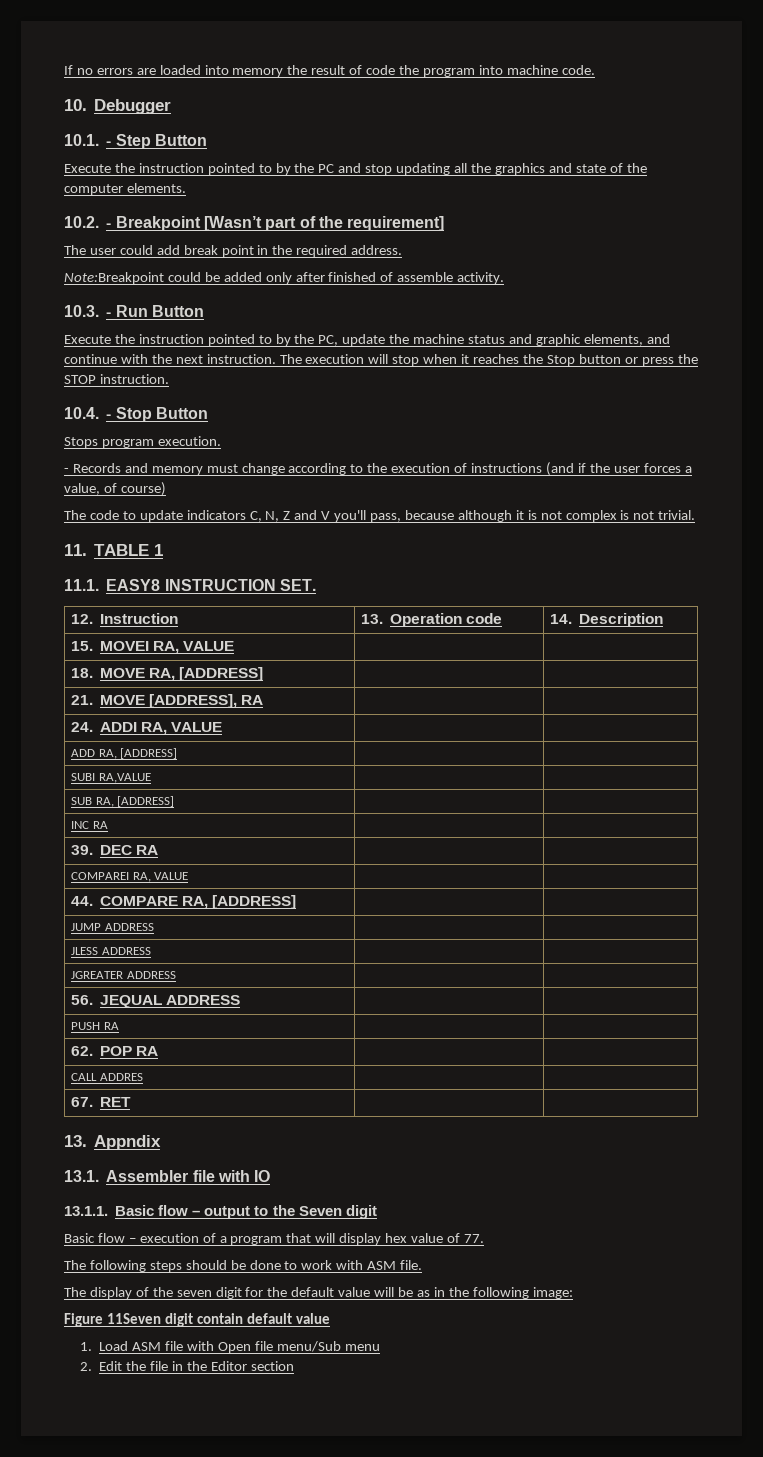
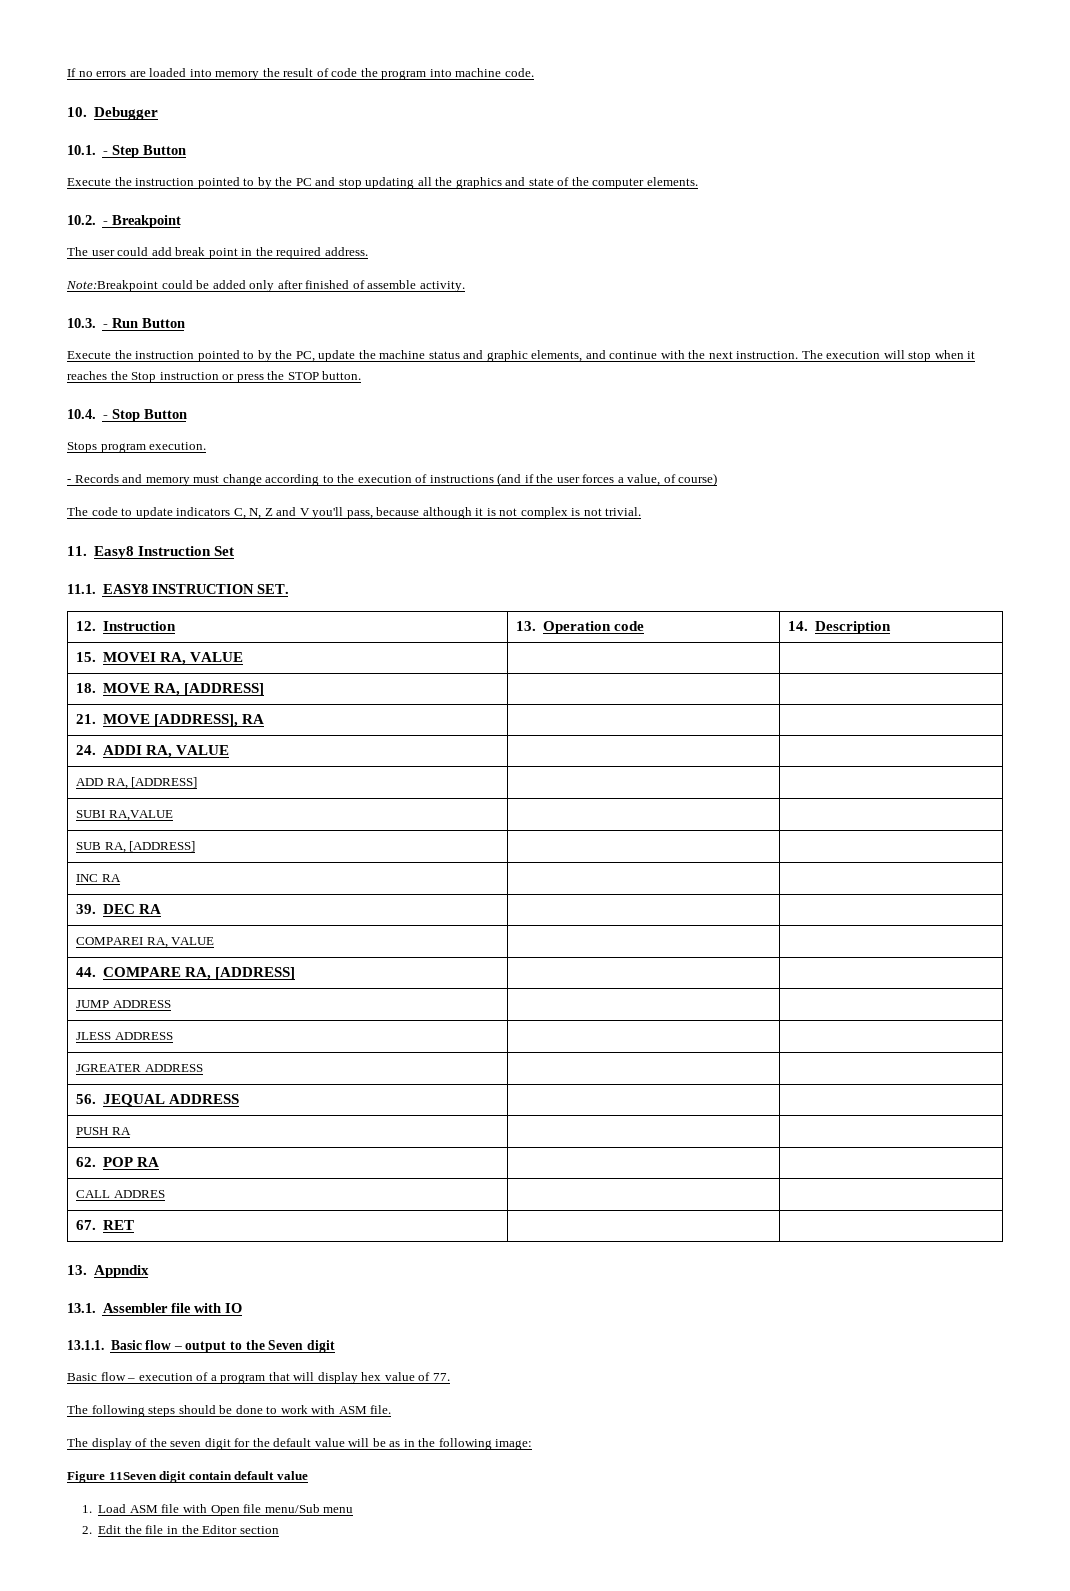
[203,216,445,231] [Wasn’t part of the requirement] -> (181, 221) none
[578,354,621,364] button -> [159,372,219,380] instruction
[99,374,169,384] instruction. -> [322,371,362,380] button.
[94,544,164,556] TABLE 1 -> [93,546,234,559] Easy8 Instruction Set

